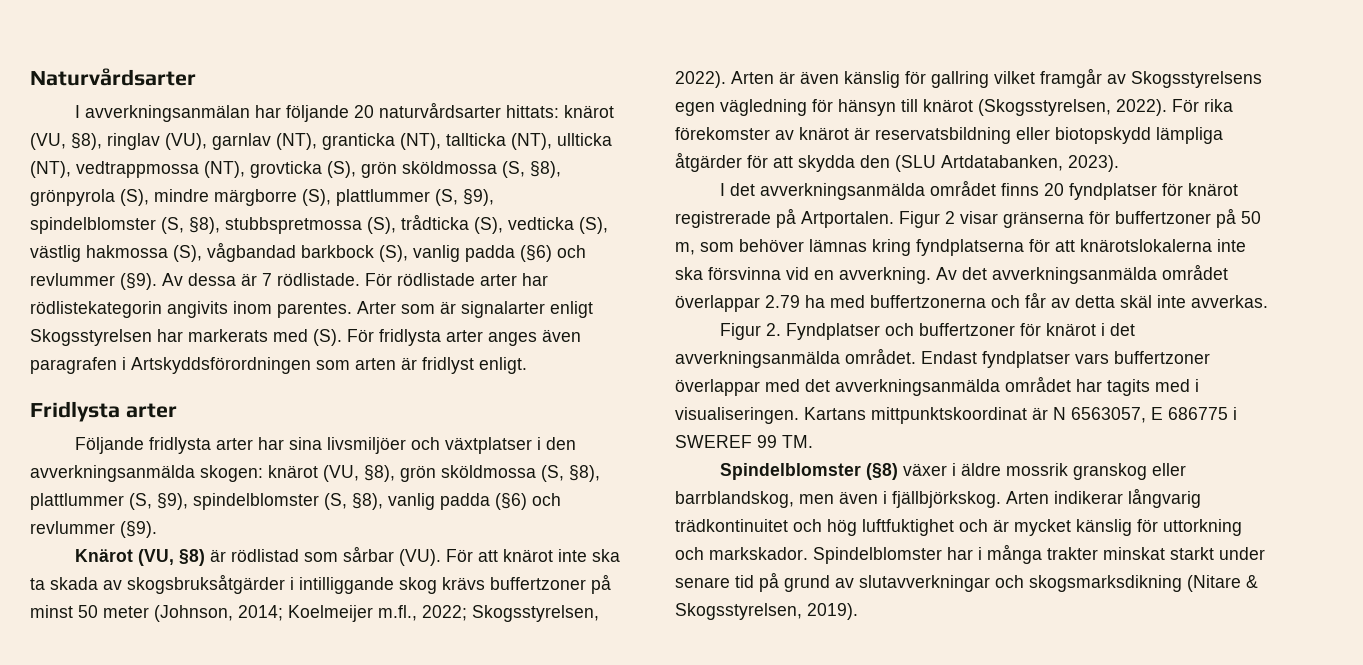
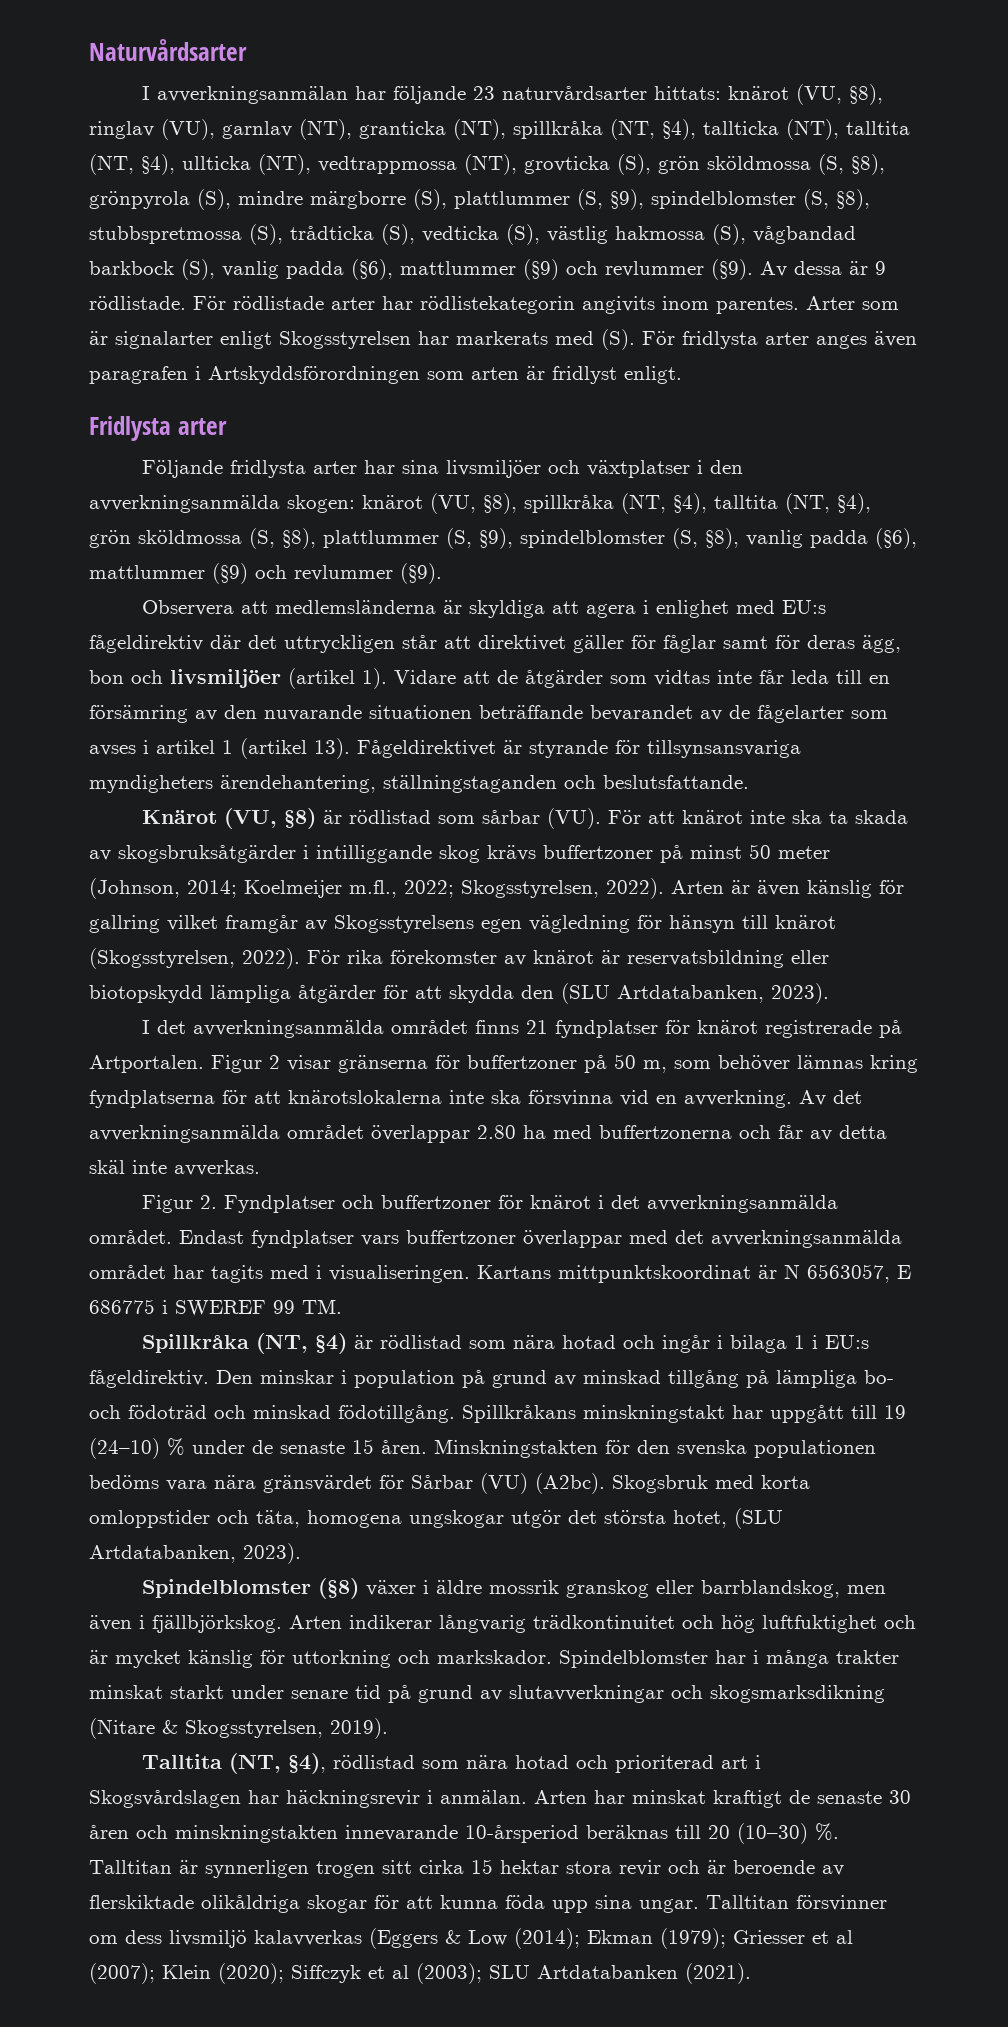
[353,105,374,118] 20 -> [473,86,496,100] 23
[446,133,552,150] tallticka (NT), -> [513,119,910,140] [89,154,175,175] spillkråka (NT, §4), tallticka (NT), talltita (NT, §4),
[520,245,552,262] (§6) -> [351,259,559,280] (§6), mattlummer (§9)
[262,273,272,286] 7 -> [875,261,886,275] 9
(395, 473) none -> [524,493,871,514] spillkråka (NT, §4), talltita (NT, §4),
[495,493,561,510] [30,521,157,538] (§6) och revlummer (§9). -> [875,528,917,549] [89,563,442,584] [142,600,827,618] [89,635,901,653] [89,668,890,689] [89,705,888,723] [89,738,801,759] [89,775,749,793] (§6), mattlummer (§9) och revlummer (§9). // Observera att medlemsländerna är skyldiga att agera i enlighet med EU:s fågeldirektiv där det uttryckligen står att direktivet gäller för fåglar samt för deras ägg, bon och livsmiljöer (artikel 1). Vidare att de åtgärder som vidtas inte får leda till en försämring av den nuvarande situationen beträffande bevarandet av de fågelarter som avses i artikel 1 (artikel 13). Fågeldirektivet är styrande för tillsynsansvariga myndigheters ärendehantering, ställningstaganden och beslutsfattande.
[1043,183,1064,196] 20 -> [526,1020,549,1034] 21
[765,295,800,308] 2.79 -> [477,1125,516,1139] 2.80
(813, 441) none -> [142,1333,870,1354] [89,1370,894,1388] [89,1405,906,1423] [89,1438,876,1459] [89,1473,810,1494] [89,1508,783,1529] [89,1543,301,1564] // Spillkråka (NT, §4) är rödlistad som nära hotad och ingår i bilaga 1 i EU:s fågeldirektiv. Den minskar i population på grund av minskad tillgång på lämpliga bo- och födoträd och minskad födotillgång. Spillkråkans minskningstakt har uppgått till 19 (24–10) % under de senaste 15 åren. Minskningstakten för den svenska populationen bedöms vara nära gränsvärdet för Sårbar (VU) (A2bc). Skogsbruk med korta omloppstider och täta, homogena ungskogar utgör det största hotet, (SLU Artdatabanken, 2023).
(858, 611) none -> [142,1753,762,1774] [89,1790,911,1808] [89,1823,839,1844] [89,1859,844,1878] [89,1895,887,1913] [89,1928,853,1949] [89,1963,751,1984] // Talltita (NT, §4), rödlistad som nära hotad och prioriterad art i Skogsvårdslagen har häckningsrevir i anmälan. Arten har minskat kraftigt de senaste 30 åren och minskningstakten innevarande 10-årsperiod beräknas till 20 (10–30) %. Talltitan är synnerligen trogen sitt cirka 15 hektar stora revir och är beroende av flerskiktade olikåldriga skogar för att kunna föda upp sina ungar. Talltitan försvinner om dess livsmiljö kalavverkas (Eggers & Low (2014); Ekman (1979); Griesser et al (2007); Klein (2020); Siffczyk et al (2003); SLU Artdatabanken (2021).

